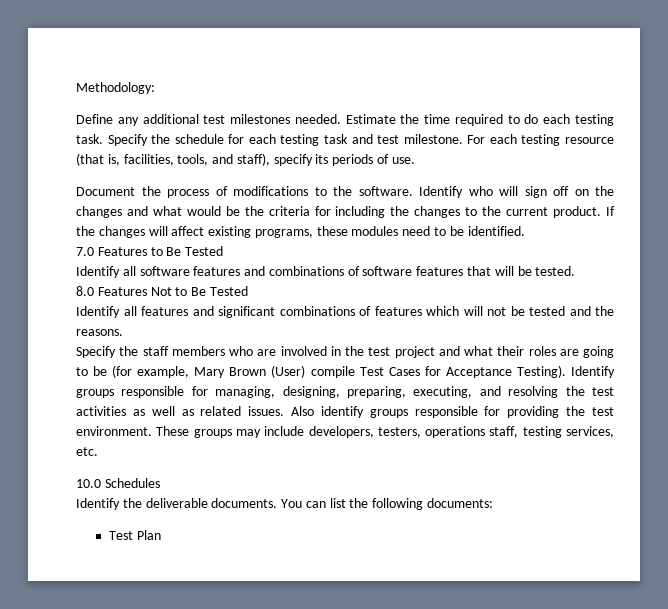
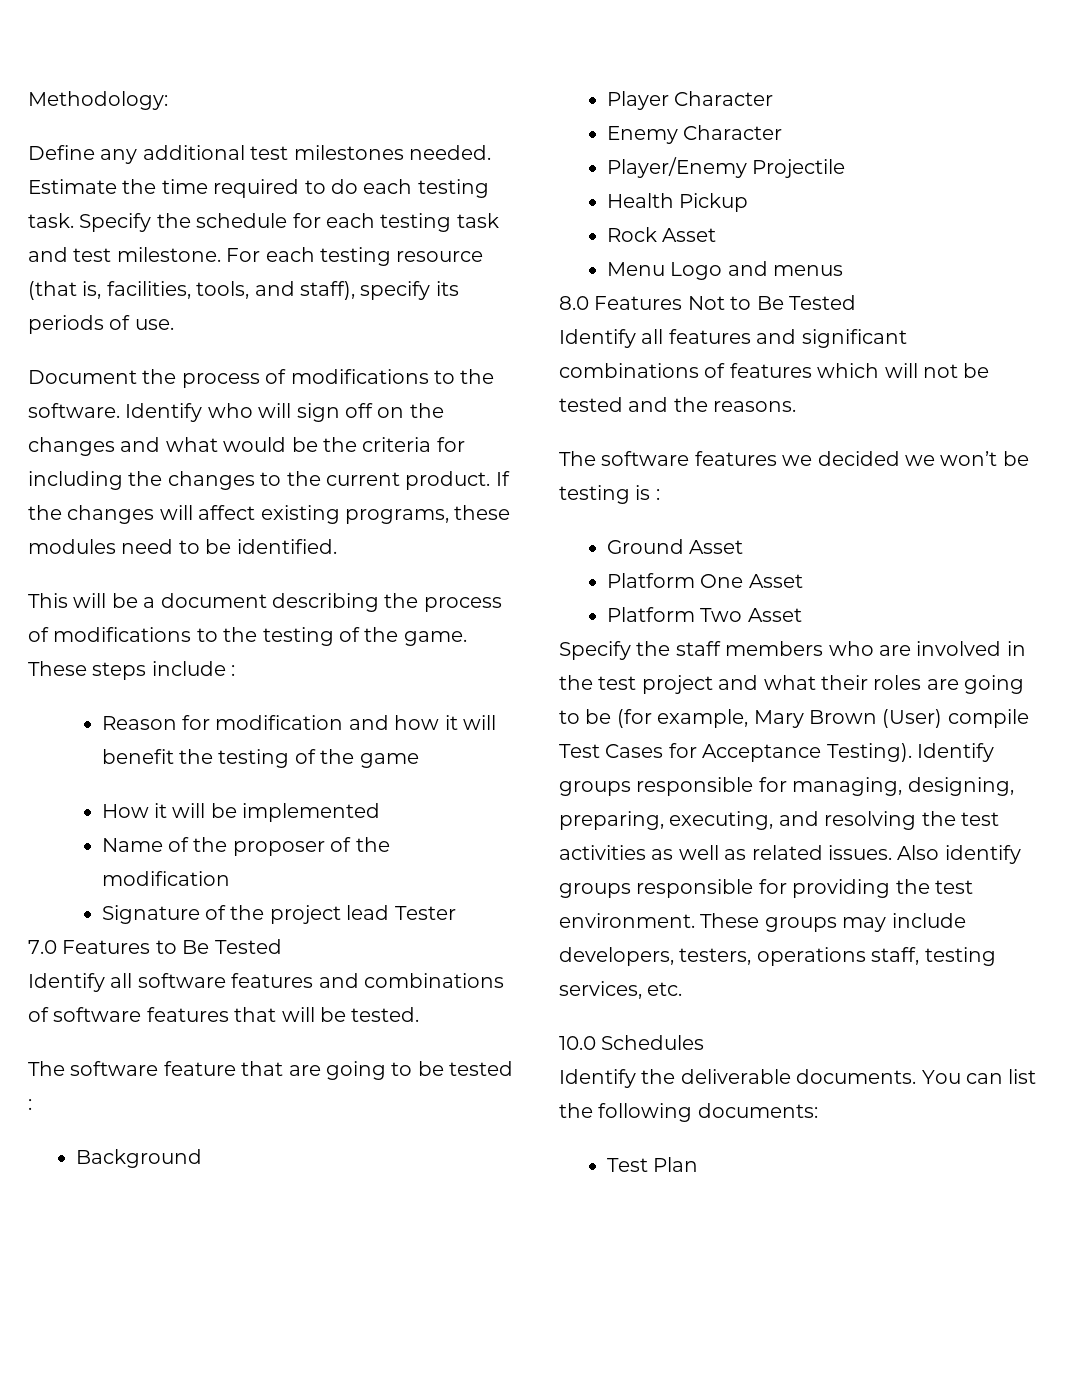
(525, 231) none -> [28,593,502,612] [28,627,467,646] [28,661,236,680] [101,715,497,730] [101,749,419,768] [101,803,381,822] [101,837,390,856] [101,871,230,886] [101,905,456,924] // This will be a document describing the process of modifications to the testing of the game. These steps include : // Reason for modification and how it will benefit the testing of the game // How it will be implemented // Name of the proposer of the modification // Signature of the project lead Tester
(576, 271) none -> [28,1061,514,1080] [28,1099,32,1110] [75,1149,202,1168] [606,91,774,110] [606,125,783,144] [606,157,846,178] [606,193,749,212] [606,227,717,242] [606,261,844,280] // The software feature that are going to be tested : // Background // Player Character // Enemy Character // Player/Enemy Projectile // Health Pickup // Rock Asset // Menu Logo and menus
(123, 332) none -> [559,451,1029,466] [559,485,660,504] [606,539,744,554] [606,573,803,588] [606,607,802,622] // The software features we decided we won’t be testing is : // Ground Asset // Platform One Asset // Platform Two Asset

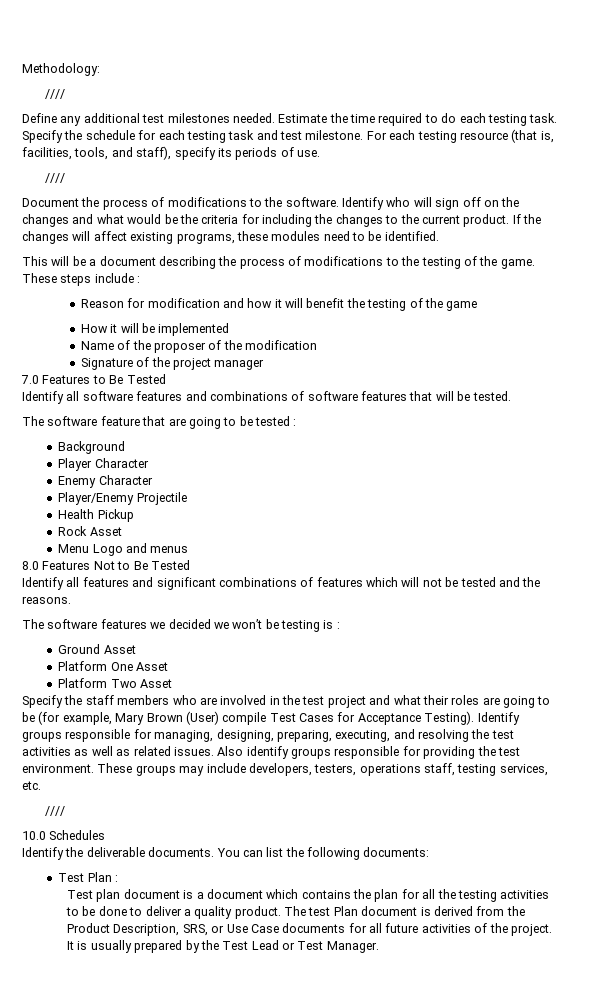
(168, 100) none -> [44,89,65,99] // ////
(174, 324) none -> [44,173,65,183] // ////
[346,905,456,920] lead Tester -> [214,359,265,370] manager
(683, 989) none -> [44,806,65,816] // ////
(699, 1164) none -> [115,875,119,882] [67,889,550,902] [66,906,525,919] [67,923,552,936] [67,940,379,953] : // Test plan document is a document which contains the plan for all the testing activities to be done to deliver a quality product. The test Plan document is derived from the Product Description, SRS, or Use Case documents for all future activities of the project. It is usually prepared by the Test Lead or Test Manager.

